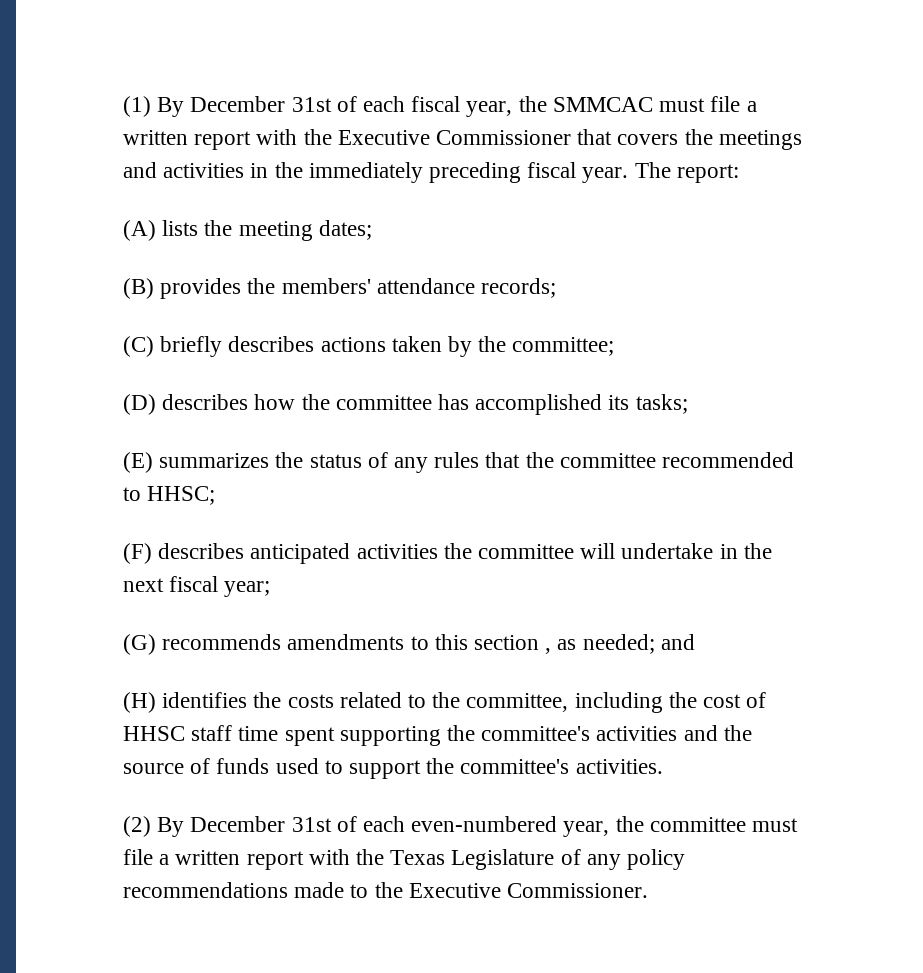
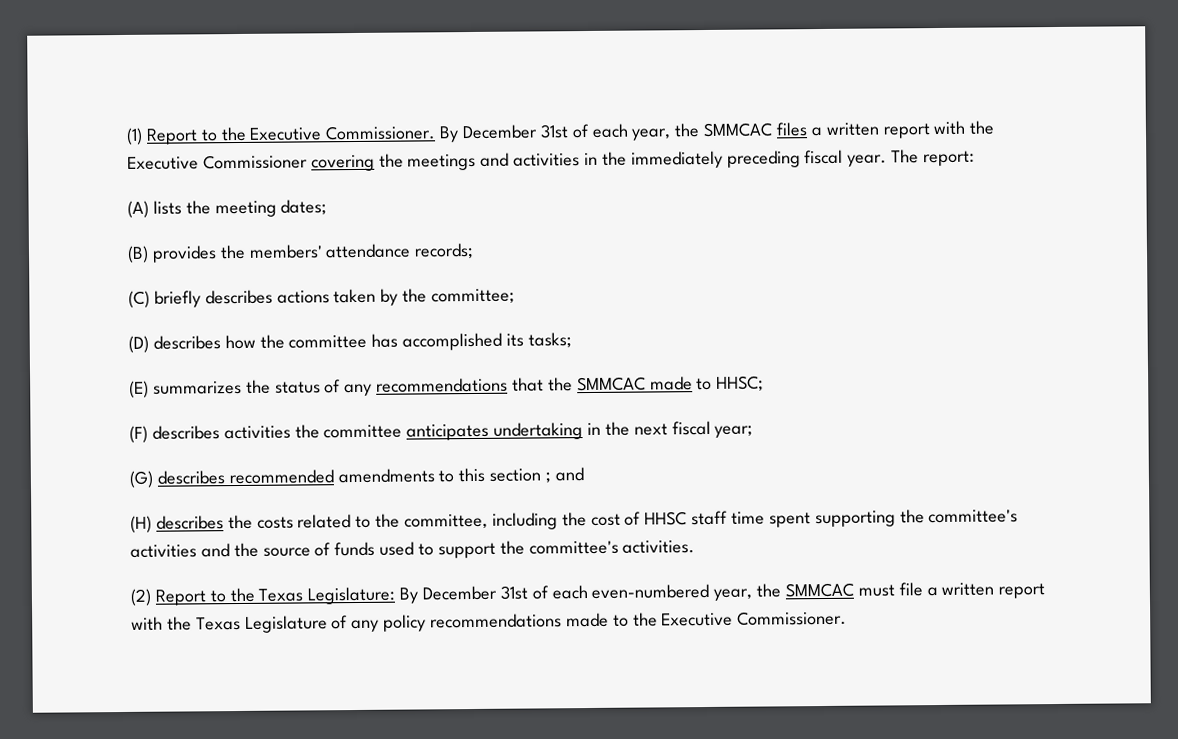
[157,96,741,117] By December 31st of each fiscal year, the SMMCAC must file -> [145,122,809,145] Report to the Executive Commissioner. By December 31st of each year, the SMMCAC files
[577,129,679,145] that covers -> [310,154,375,172] covering
[434,452,480,468] rules -> [376,377,509,393] recommendations
[559,452,795,468] committee recommended -> [576,376,693,392] SMMCAC made
[250,543,351,564] anticipated -> (220, 432) none
[580,543,714,559] will undertake -> [406,422,584,441] anticipates undertaking
[162,634,282,650] recommends -> [156,469,334,485] describes recommended
[545,634,655,654] , as needed; -> [545,472,552,484] ;
[162,692,248,708] identifies -> [155,515,224,530] describes
(151, 826) none -> [154,586,396,606] Report to the Texas Legislature:
[649,817,746,832] committee -> [785,582,855,598] SMMCAC

